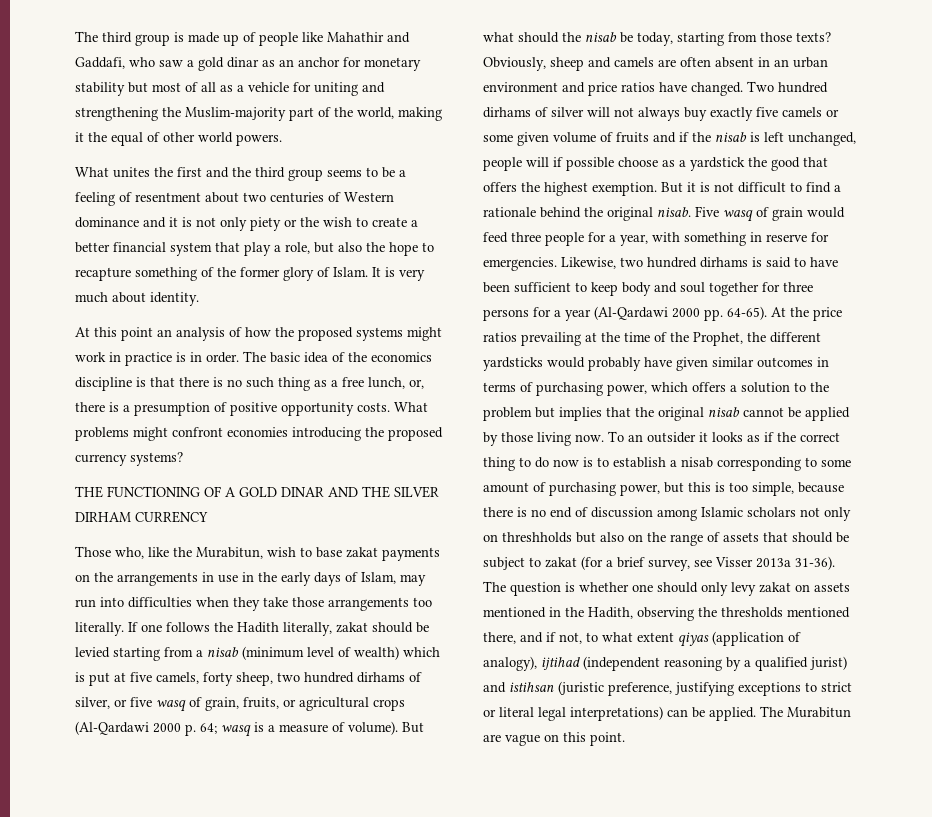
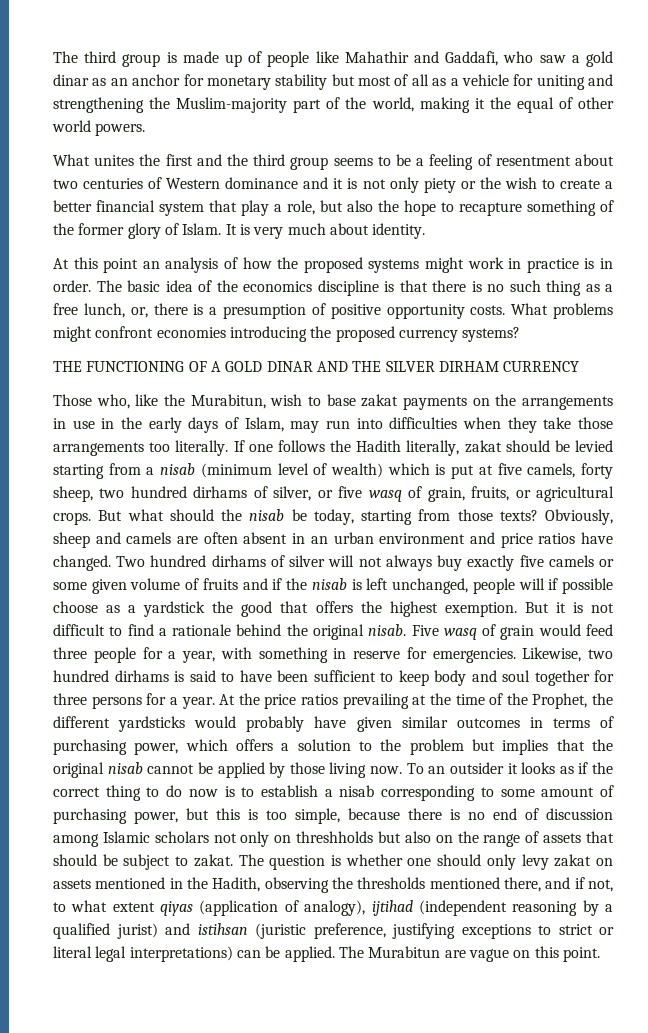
[373,699,405,711] [75,721,398,737] crops (Al-Qardawi 2000 p. 64; wasq is a measure of volume). -> [53,512,91,525] crops.
[565,306,767,321] year (Al-Qardawi 2000 pp. 64-65). -> [181,697,215,709] year.
[545,556,835,571] zakat (for a brief survey, see Visser 2013a 31-36). -> [193,854,233,867] zakat.

